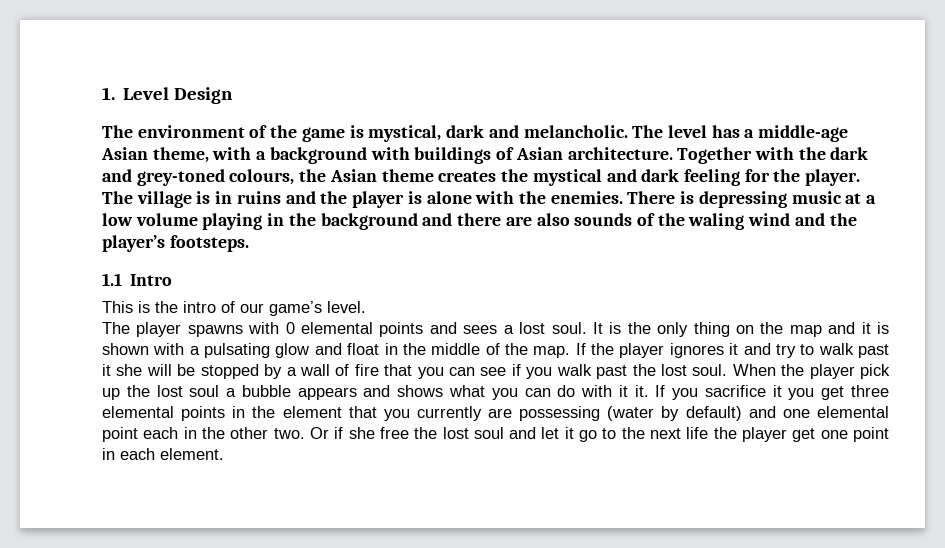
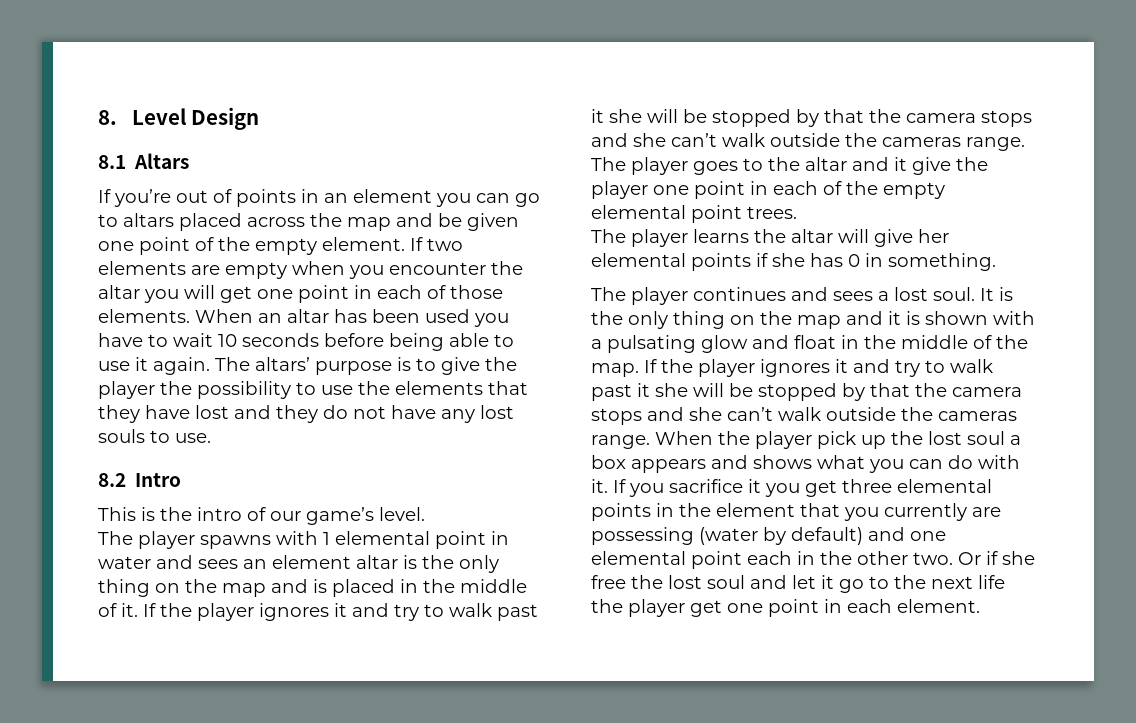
[102,87,115,100] 1. -> [98,110,117,125] 8.
[102,125,849,142] [101,147,869,164] [102,169,861,186] [102,191,877,208] [102,213,857,230] [102,235,249,252] [102,273,122,286] The environment of the game is mystical, dark and melancholic. The level has a middle-age Asian theme, with a background with buildings of Asian architecture. Together with the dark and grey-toned colours, the Asian theme creates the mystical and dark feeling for the player. The village is in ruins and the player is alone with the enemies. There is depressing music at a low volume playing in the background and there are also sounds of the waling wind and the player’s footsteps. // 1.1 -> [98,153,190,169] [98,189,540,207] [98,213,519,231] [98,237,463,255] [98,261,523,279] [98,285,503,303] [98,309,509,327] [98,333,514,351] [98,357,517,375] [98,381,528,399] [98,405,514,423] [98,429,211,443] [98,473,126,487] 8.1 Altars // If you’re out of points in an element you can go to altars placed across the map and be given one point of the empty element. If two elements are empty when you encounter the altar you will get one point in each of those elements. When an altar has been used you have to wait 10 seconds before being able to use it again. The altars’ purpose is to give the player the possibility to use the elements that they have lost and they do not have any lost souls to use. // 8.2
[285,322,424,337] 0 elemental points -> [323,531,509,549] [98,555,499,573] [98,579,527,597] [98,603,538,621] [591,109,1032,127] [591,133,1025,151] [591,157,988,175] [591,181,945,199] [591,205,797,223] [591,229,949,247] [591,253,996,271] [591,287,786,305] 1 elemental point in water and sees an element altar is the only thing on the map and is placed in the middle of it. If the player ignores it and try to walk past it she will be stopped by that the camera stops and she can’t walk outside the cameras range. The player goes to the altar and it give the player one point in each of the empty elemental point trees. // The player learns the altar will give her elemental points if she has 0 in something. // The player continues
[286,364,728,379] a wall of fire that you can see if you walk past the lost soul. -> [870,383,1022,397] [591,407,1017,425] [591,435,650,449] that the camera stops and she can’t walk outside the cameras range.
[241,385,291,397] bubble -> [591,455,626,469] box
[618,385,628,397] it -> (1020, 462) none

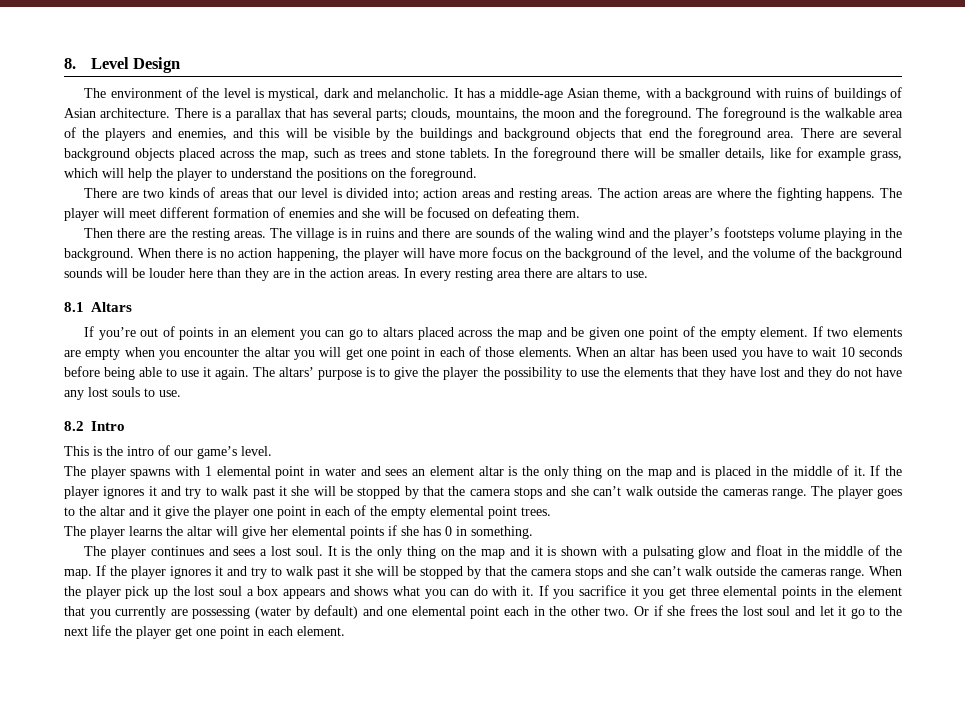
(260, 118) none -> [84,87,903,101] [64,107,904,121] [64,127,903,141] [64,147,902,161] [64,167,477,181] [84,187,902,201] [64,207,580,221] [84,227,902,241] [64,247,903,261] [64,268,648,281] // The environment of the level is mystical, dark and melancholic. It has a middle-age Asian theme, with a background with ruins of buildings of Asian architecture. There is a parallax that has several parts; clouds, mountains, the moon and the foreground. The foreground is the walkable area of the players and enemies, and this will be visible by the buildings and background objects that end the foreground area. There are several background objects placed across the map, such as trees and stone tablets. In the foreground there will be smaller details, like for example grass, which will help the player to understand the positions on the foreground. // There are two kinds of areas that our level is divided into; action areas and resting areas. The action areas are where the fighting happens. The player will meet different formation of enemies and she will be focused on defeating them. // Then there are the resting areas. The village is in ruins and there are sounds of the waling wind and the player’s footsteps volume playing in the background. When there is no action happening, the player will have more focus on the background of the level, and the volume of the background sounds will be louder here than they are in the action areas. In every resting area there are altars to use.
[591,575,626,589] free -> [689,605,717,616] frees

